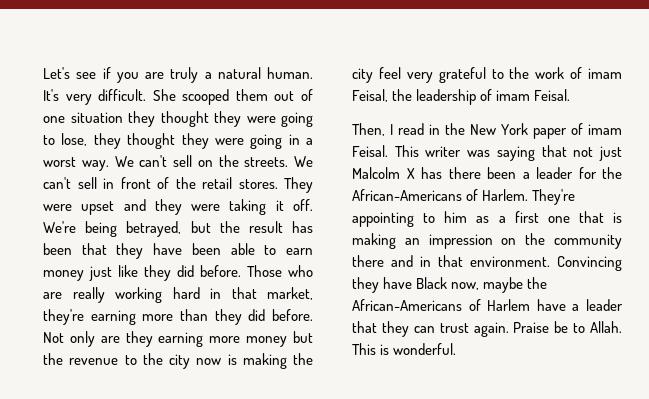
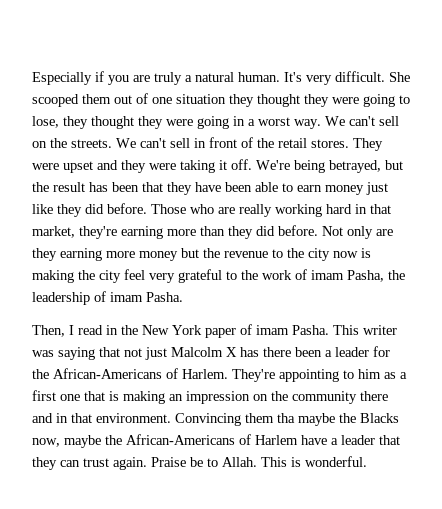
[43,67,97,79] Let's see -> [32,72,92,85] Especially
[352,89,388,102] Feisal, -> [347,270,384,282] Pasha,
[534,89,571,101] Feisal. -> [146,292,183,302] Pasha.
[352,145,388,157] Feisal. -> [292,325,329,335] Pasha.
[352,277,448,293] they have Black -> [245,413,399,426] them tha maybe the Blacks

